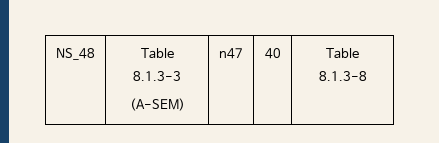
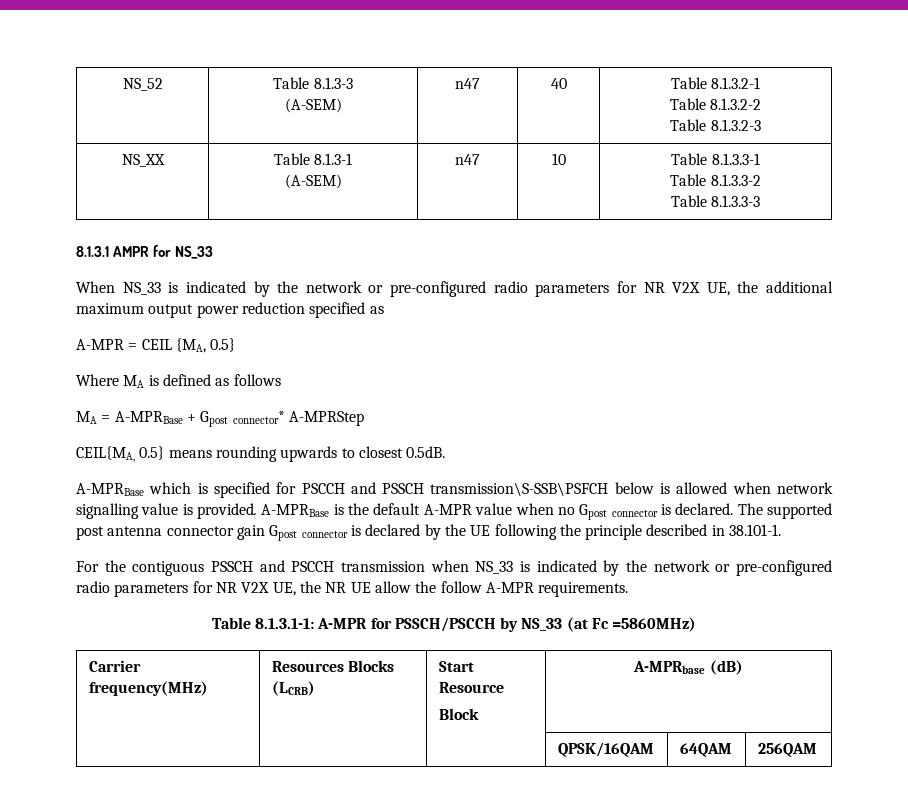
[56,48,95,60] NS_48 -> [122,78,163,91] NS_52
[318,71,367,81] 8.1.3-8 -> [711,77,761,89] [669,98,762,110] [670,119,761,131] [121,154,165,167] [273,153,353,165] [284,174,342,189] [455,154,480,165] [551,153,566,165] [671,153,760,165] [670,174,761,186] [670,195,761,207] [76,245,214,259] [76,281,833,297] [76,302,384,318] [76,338,236,353] [76,374,281,388] [76,411,364,427] [76,446,446,462] [76,482,833,498] [76,503,833,520] [76,524,782,541] [76,560,832,576] [76,581,629,597] [211,617,697,632] [88,660,141,672] [88,681,208,696] [271,660,394,672] [271,681,315,696] [438,661,474,672] [438,682,504,693] [438,708,479,720] [633,660,743,675] [557,742,654,757] [679,743,732,757] [757,743,817,757] 8.1.3.2-1 // Table 8.1.3.2-2 // Table 8.1.3.2-3 // NS_XX | Table 8.1.3-1 // (A-SEM) | n47 | 10 | Table 8.1.3.3-1 // Table 8.1.3.3-2 // Table 8.1.3.3-3 // 8.1.3.1 AMPR for NS_33 // When NS_33 is indicated by the network or pre-configured radio parameters for NR V2X UE, the additional maximum output power reduction specified as // A-MPR = CEIL {MA, 0.5} // Where MA is defined as follows // MA = A-MPRBase + Gpost connector* A-MPRStep // CEIL{MA, 0.5} means rounding upwards to closest 0.5dB. // A-MPRBase which is specified for PSCCH and PSSCH transmission\S-SSB\PSFCH below is allowed when network signalling value is provided. A-MPRBase is the default A-MPR value when no Gpost connector is declared. The supported post antenna connector gain Gpost connector is declared by the UE following the principle described in 38.101-1. // For the contiguous PSSCH and PSCCH transmission when NS_33 is indicated by the network or pre-configured radio parameters for NR V2X UE, the NR UE allow the follow A-MPR requirements. // Table 8.1.3.1-1: A-MPR for PSSCH/PSCCH by NS_33 (at Fc =5860MHz) // Carrier frequency(MHz) | Resources Blocks (LCRB) | Start Resource // Block | A-MPRbase (dB) // | | | QPSK/16QAM | 64QAM | 256QAM

